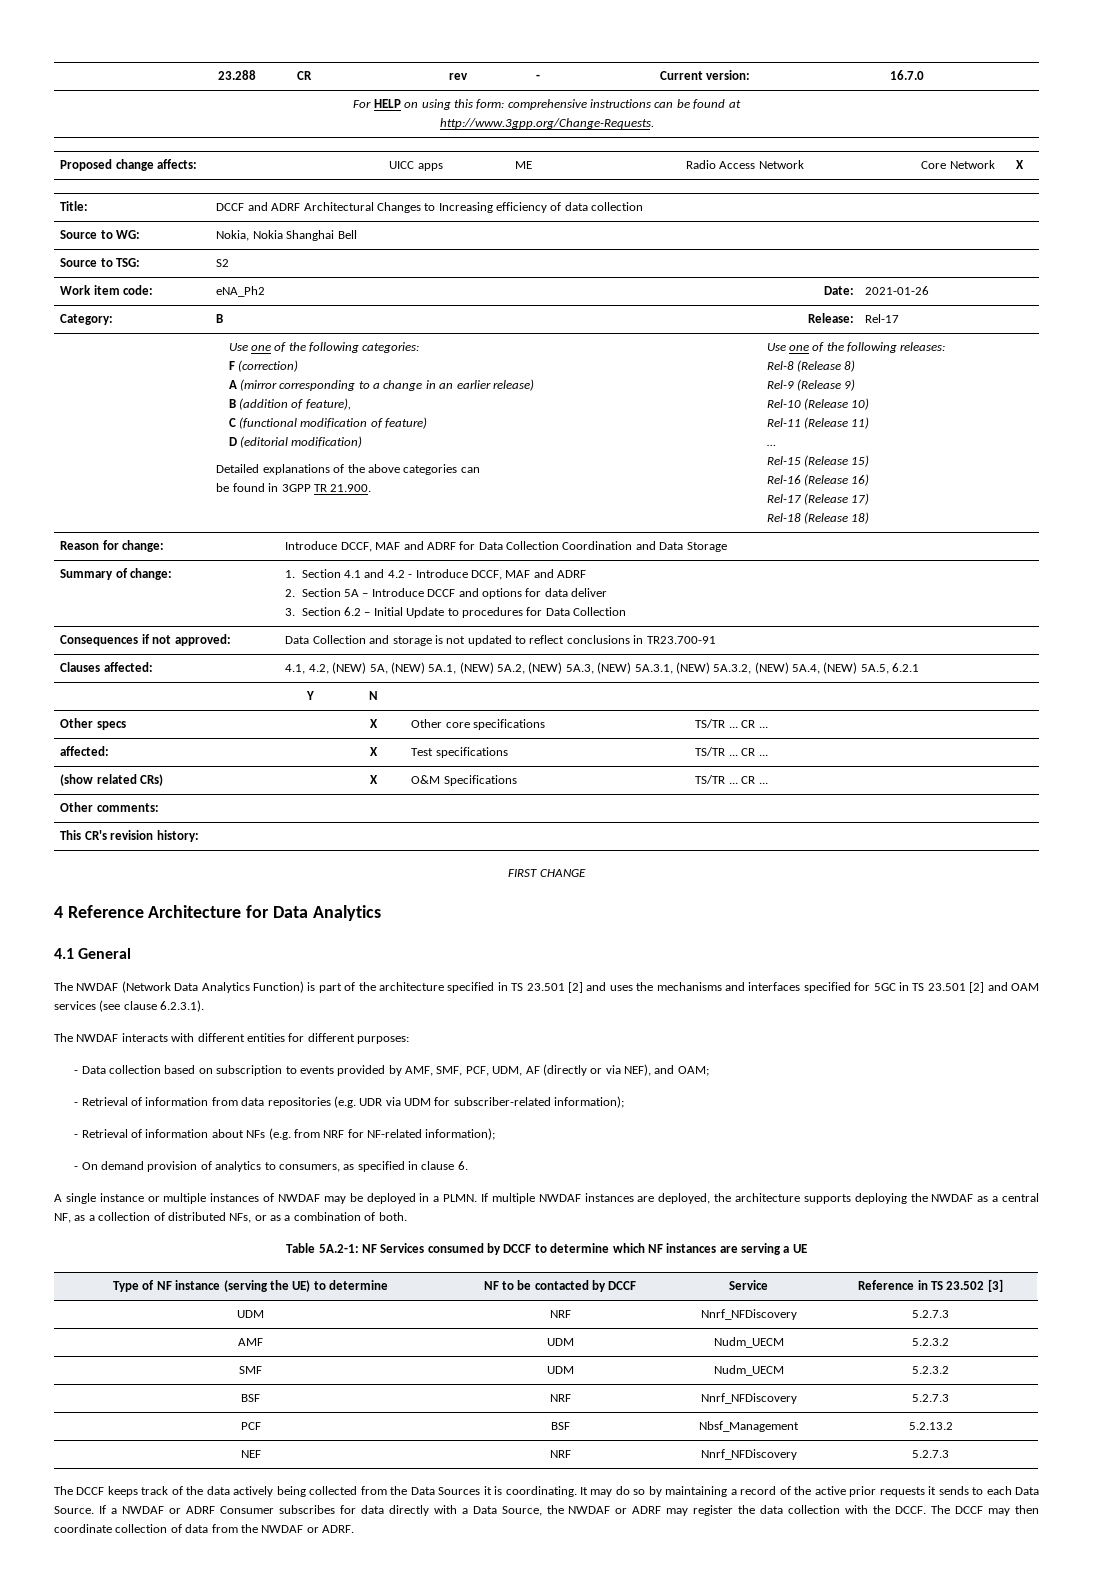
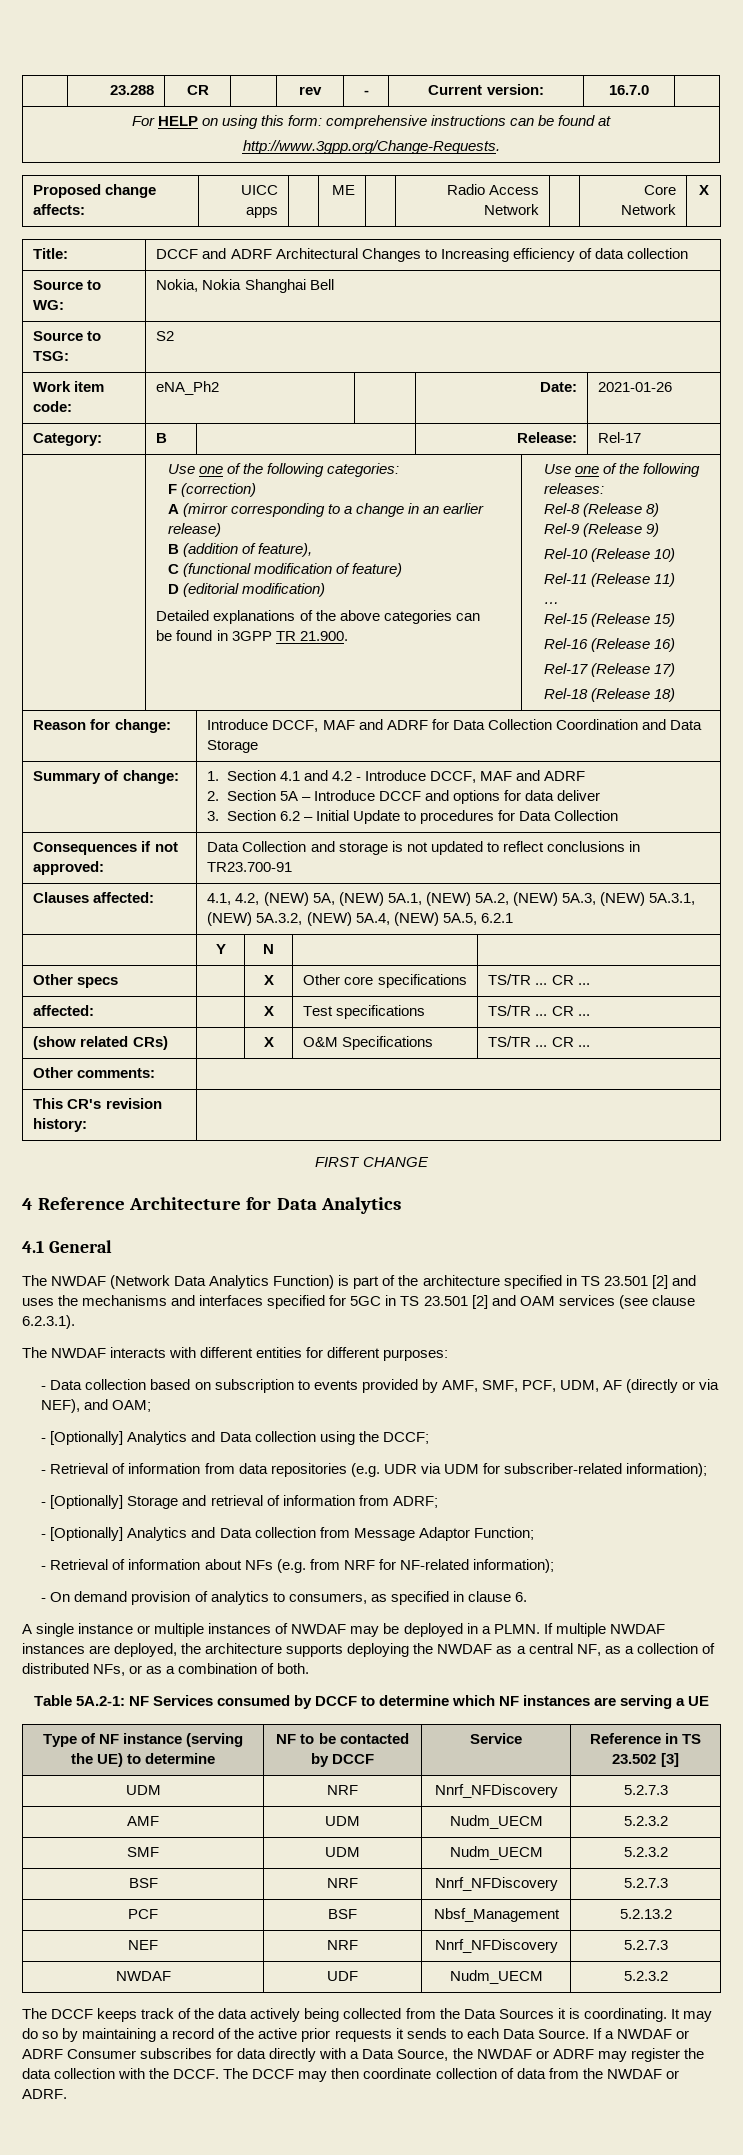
(709, 1071) none -> [41,1431,429,1445] // - [Optionally] Analytics and Data collection using the DCCF;
(625, 1102) none -> [41,1495,438,1509] [41,1527,534,1541] // - [Optionally] Storage and retrieval of information from ADRF; // - [Optionally] Analytics and Data collection from Message Adaptor Function;
(949, 1454) none -> [115,1971,171,1981] [327,1971,358,1981] [449,1970,543,1984] [623,1971,668,1981] // NWDAF | UDF | Nudm_UECM | 5.2.3.2

